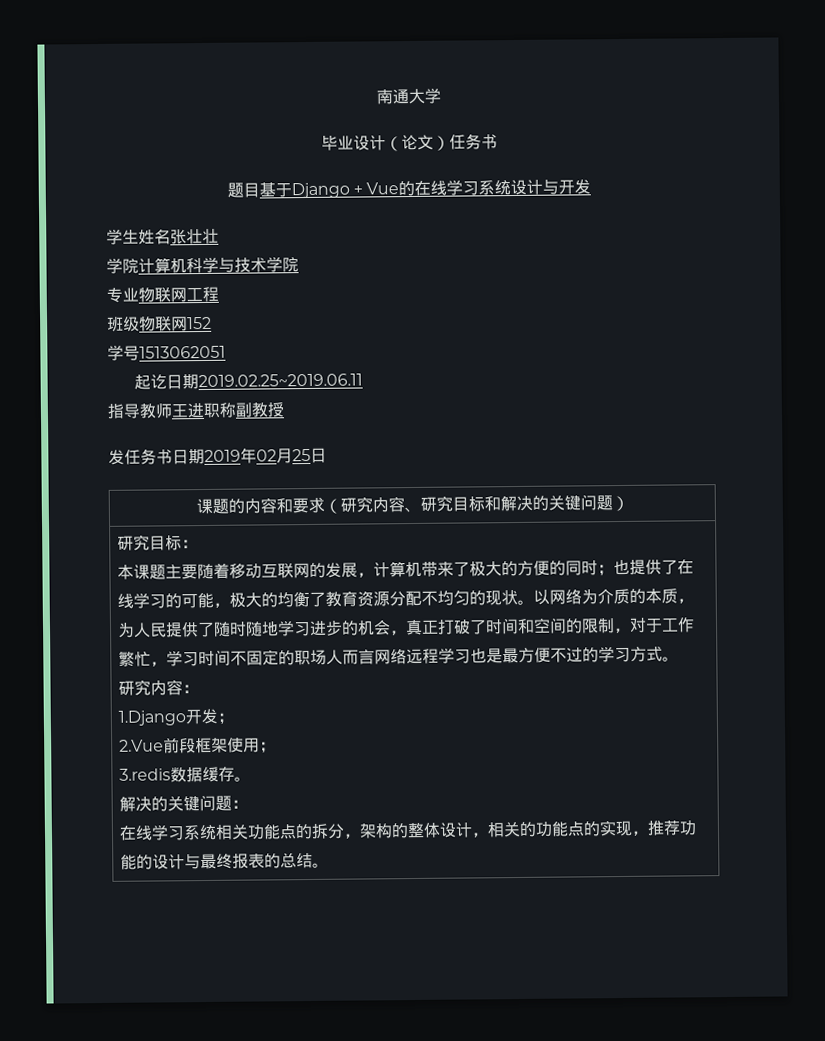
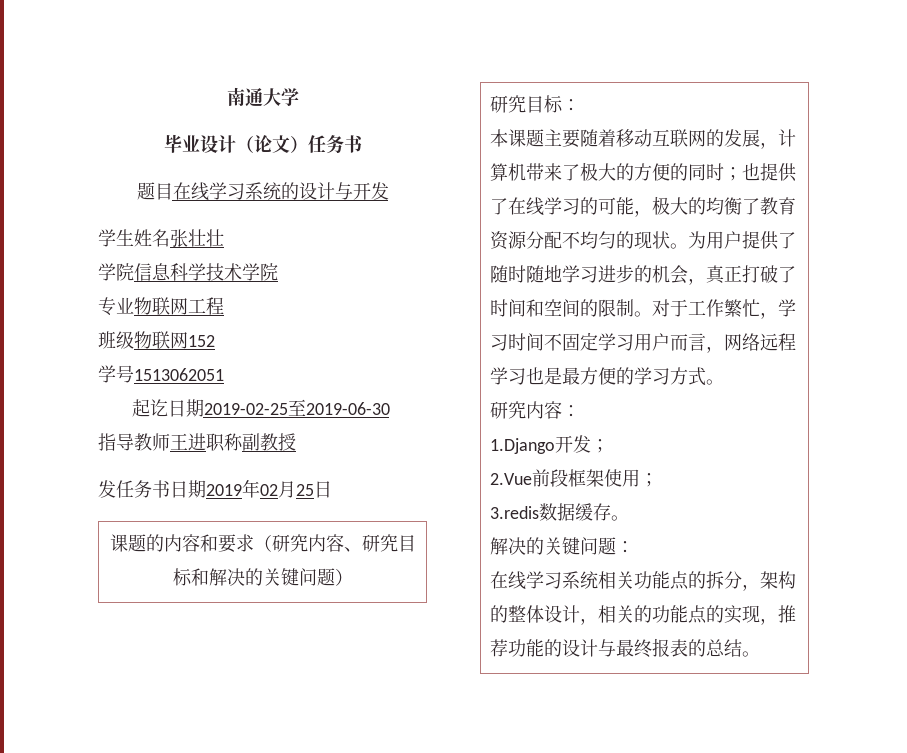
[258,179,512,199] 基于Django + Vue的在线学习系统 -> [172,182,299,201] 在线学习系统的
[138,256,235,274] 计算机科学与 -> [134,263,206,281] 信息科学
[198,373,364,388] 2019.02.25~2019.06.11 -> [203,399,390,416] 2019-02-25至2019-06-30
[533,588,695,605] [117,622,168,638] 以网络为介质的本质，为人民 -> [688,231,743,249] 为用户
[614,627,632,634] ， -> [634,311,653,317] 。
[278,649,376,666] 的职场人而言 -> [598,333,725,353] 学习用户而言，
[550,647,584,663] 不过 -> (617, 376) none

